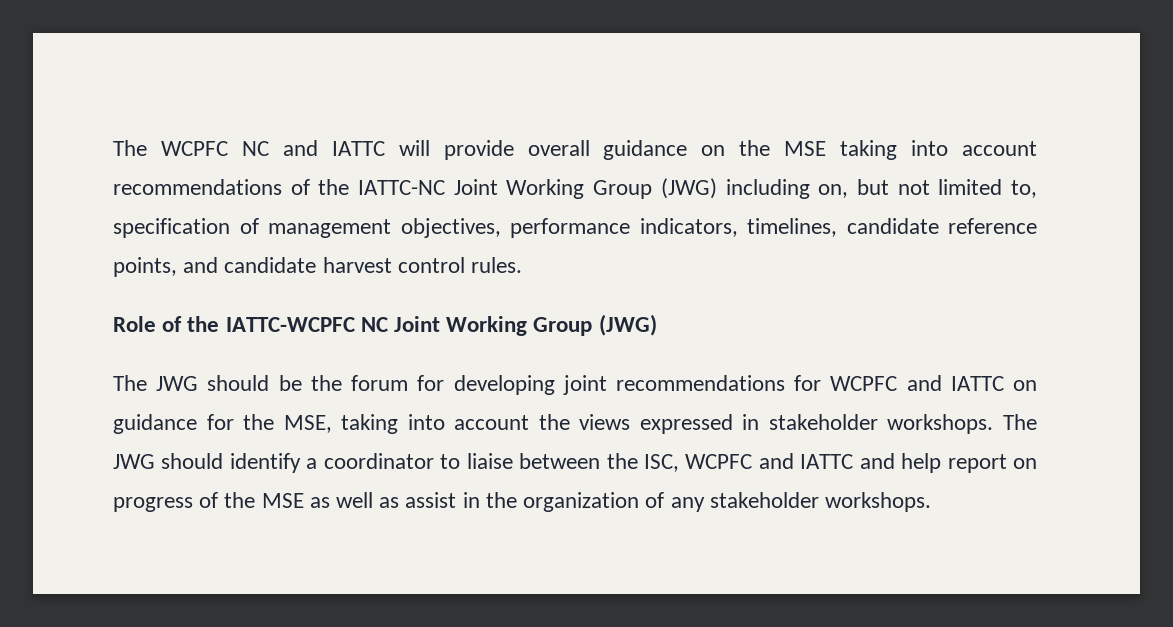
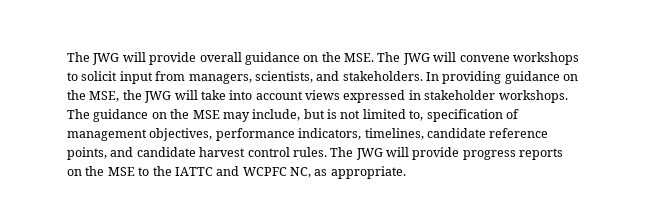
[113,140,385,156] The WCPFC NC and IATTC -> [67,52,120,65] The JWG
[784,140,1037,160] [113,178,889,199] MSE taking into account recommendations of the IATTC-NC Joint Working Group (JWG) including on, but -> [344,52,579,65] [67,71,579,84] [67,90,568,103] [67,109,337,122] MSE. The JWG will convene workshops to solicit input from managers, scientists, and stakeholders. In providing guidance on the MSE, the JWG will take into account views expressed in stakeholder workshops. The guidance on the MSE may include, but is
[113,314,657,336] [113,375,1037,395] [113,414,1037,434] [113,453,1037,473] [113,492,931,512] // Role of the IATTC-WCPFC NC Joint Working Group (JWG) // The JWG should be the forum for developing joint recommendations for WCPFC and IATTC on guidance for the MSE, taking into account the views expressed in stakeholder workshops. The JWG should identify a coordinator to liaise between the ISC, WCPFC and IATTC and help report on progress of the MSE as well as assist in the organization of any stakeholder workshops. -> [330,147,564,160] [67,166,406,179] The JWG will provide progress reports on the MSE to the IATTC and WCPFC NC, as appropriate.

